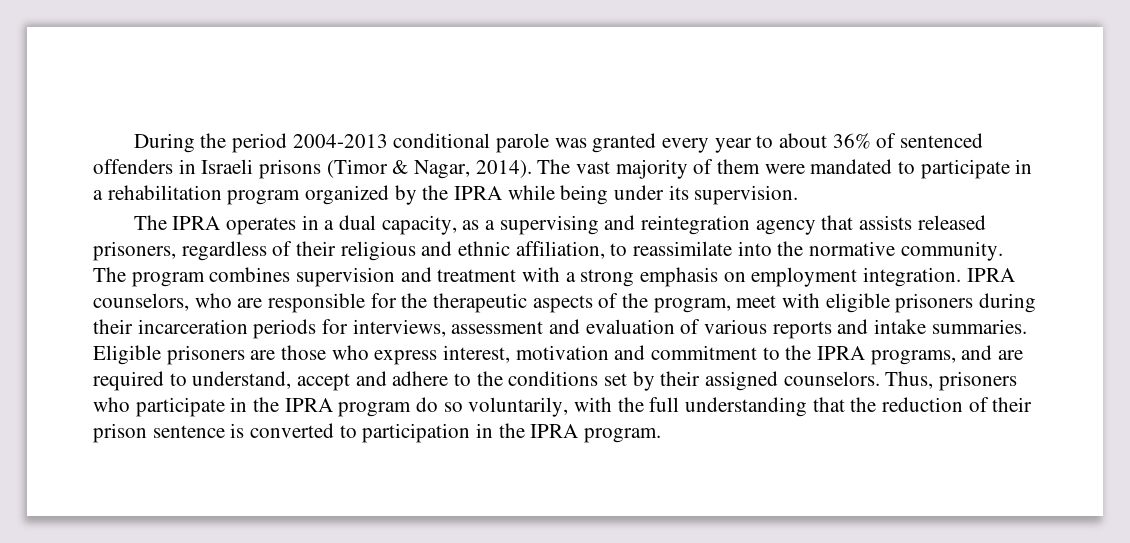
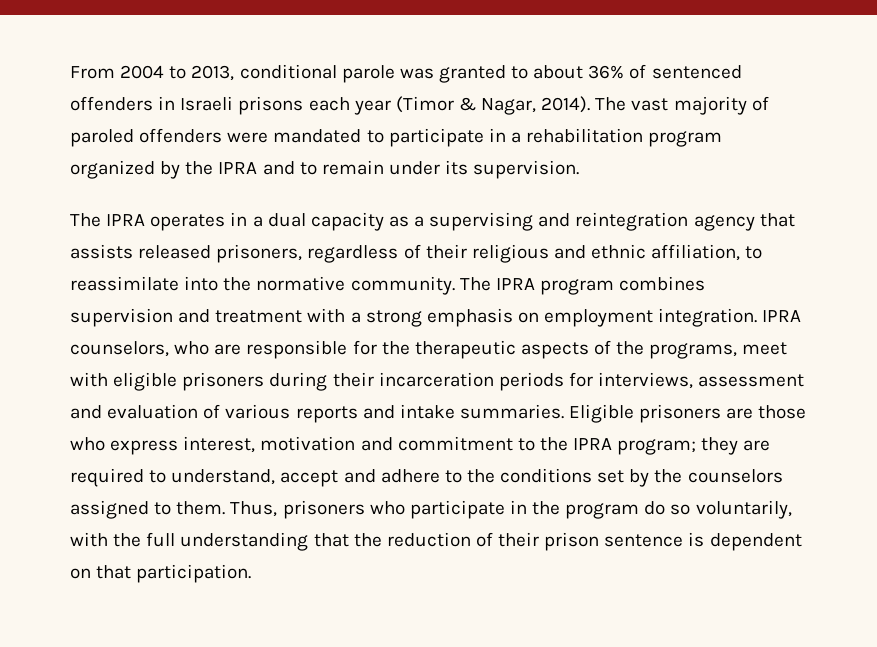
[133,133,388,153] During the period 2004-2013 -> [70,65,235,81] From 2004 to 2013,
[662,138,752,153] every year -> (506, 74) none
(322, 169) none -> [308,97,391,115] each year
[717,159,761,174] them -> [70,128,223,147] paroled offenders
[507,185,609,205] while being -> [262,160,384,175] and to remain
[381,215,457,235] capacity, -> [310,212,384,231] capacity
(126, 274) none -> [495,278,535,290] IPRA
[653,298,731,313] program, -> [649,343,738,359] programs,
[870,345,993,365] programs, and -> [617,437,739,455] program; they
[660,371,880,391] their assigned counselors. -> [654,469,783,483] [70,500,226,519] the counselors assigned to them.
[284,398,333,412] IPRA -> (561, 508) none
[250,423,662,443] converted to participation in the IPRA program. -> [709,533,802,551] [70,564,252,583] dependent on that participation.

